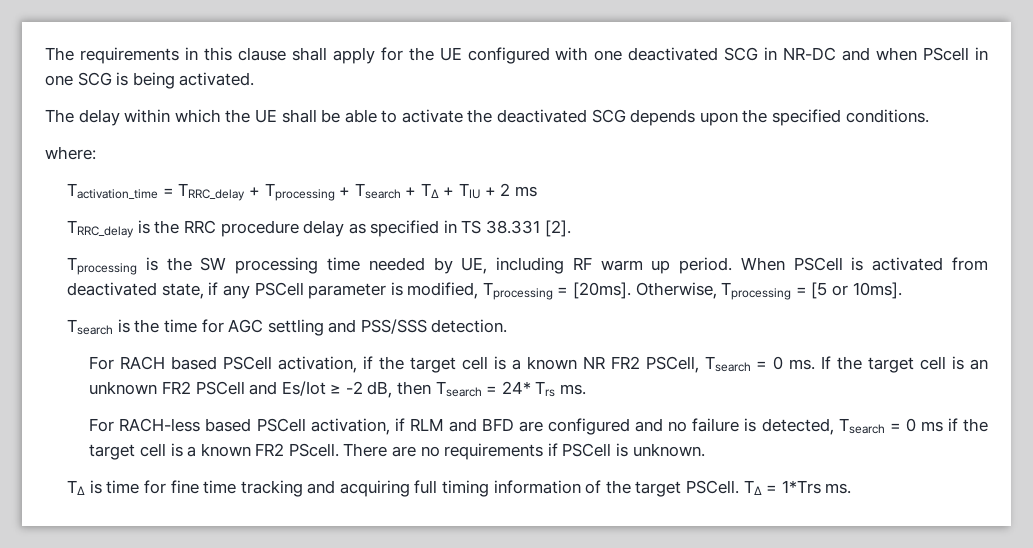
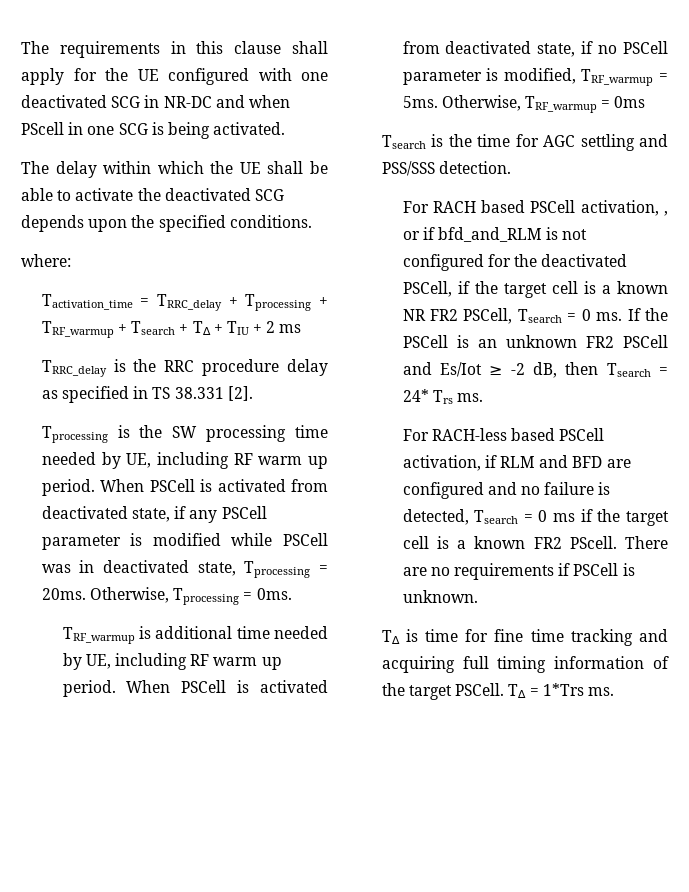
(351, 191) none -> [41,321,127,338] TRF_warmup +
[407,282,632,300] modified, Tprocessing = [20ms]. -> [152,533,328,546] [41,560,328,578] [41,588,86,600] modified while PSCell was in deactivated state, Tprocessing = 20ms.
[811,282,902,299] [5 or 10ms]. -> [256,588,292,600] [62,626,328,644] [62,653,282,670] [62,680,328,697] [402,41,668,57] [402,68,668,86] [402,95,646,113] 0ms. // TRF_warmup is additional time needed by UE, including RF warm up period. When PSCell is activated from deactivated state, if no PSCell parameter is modified, TRF_warmup = 5ms. Otherwise, TRF_warmup = 0ms
(358, 364) none -> [664,211,668,216] [402,227,588,242] [402,254,628,271] [402,281,452,297] , or if bfd_and_RLM is not configured for the deactivated PSCell,
[868,356,947,373] target cell -> [402,335,448,348] PSCell

